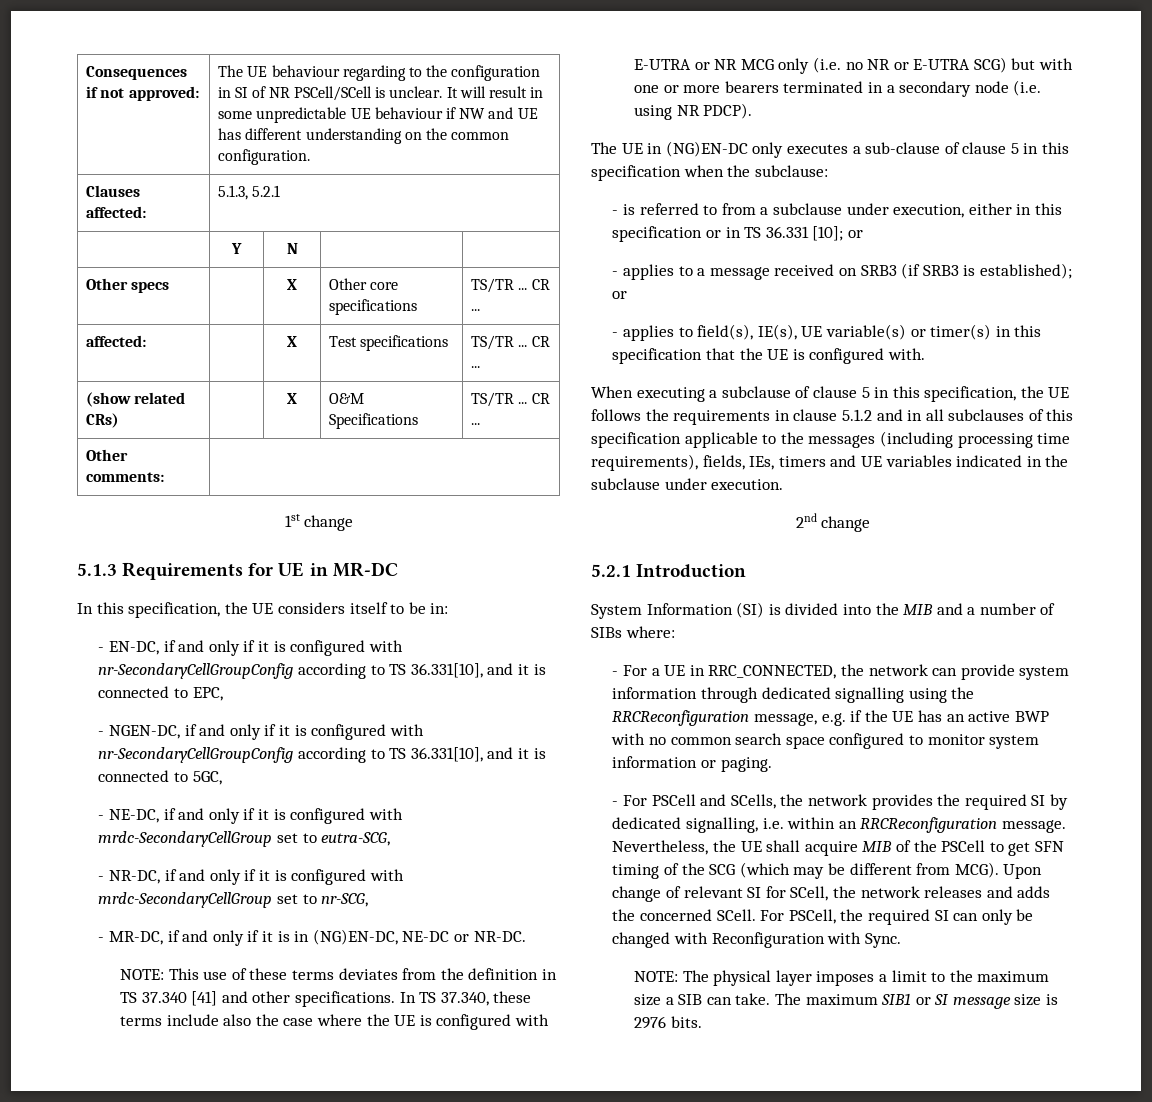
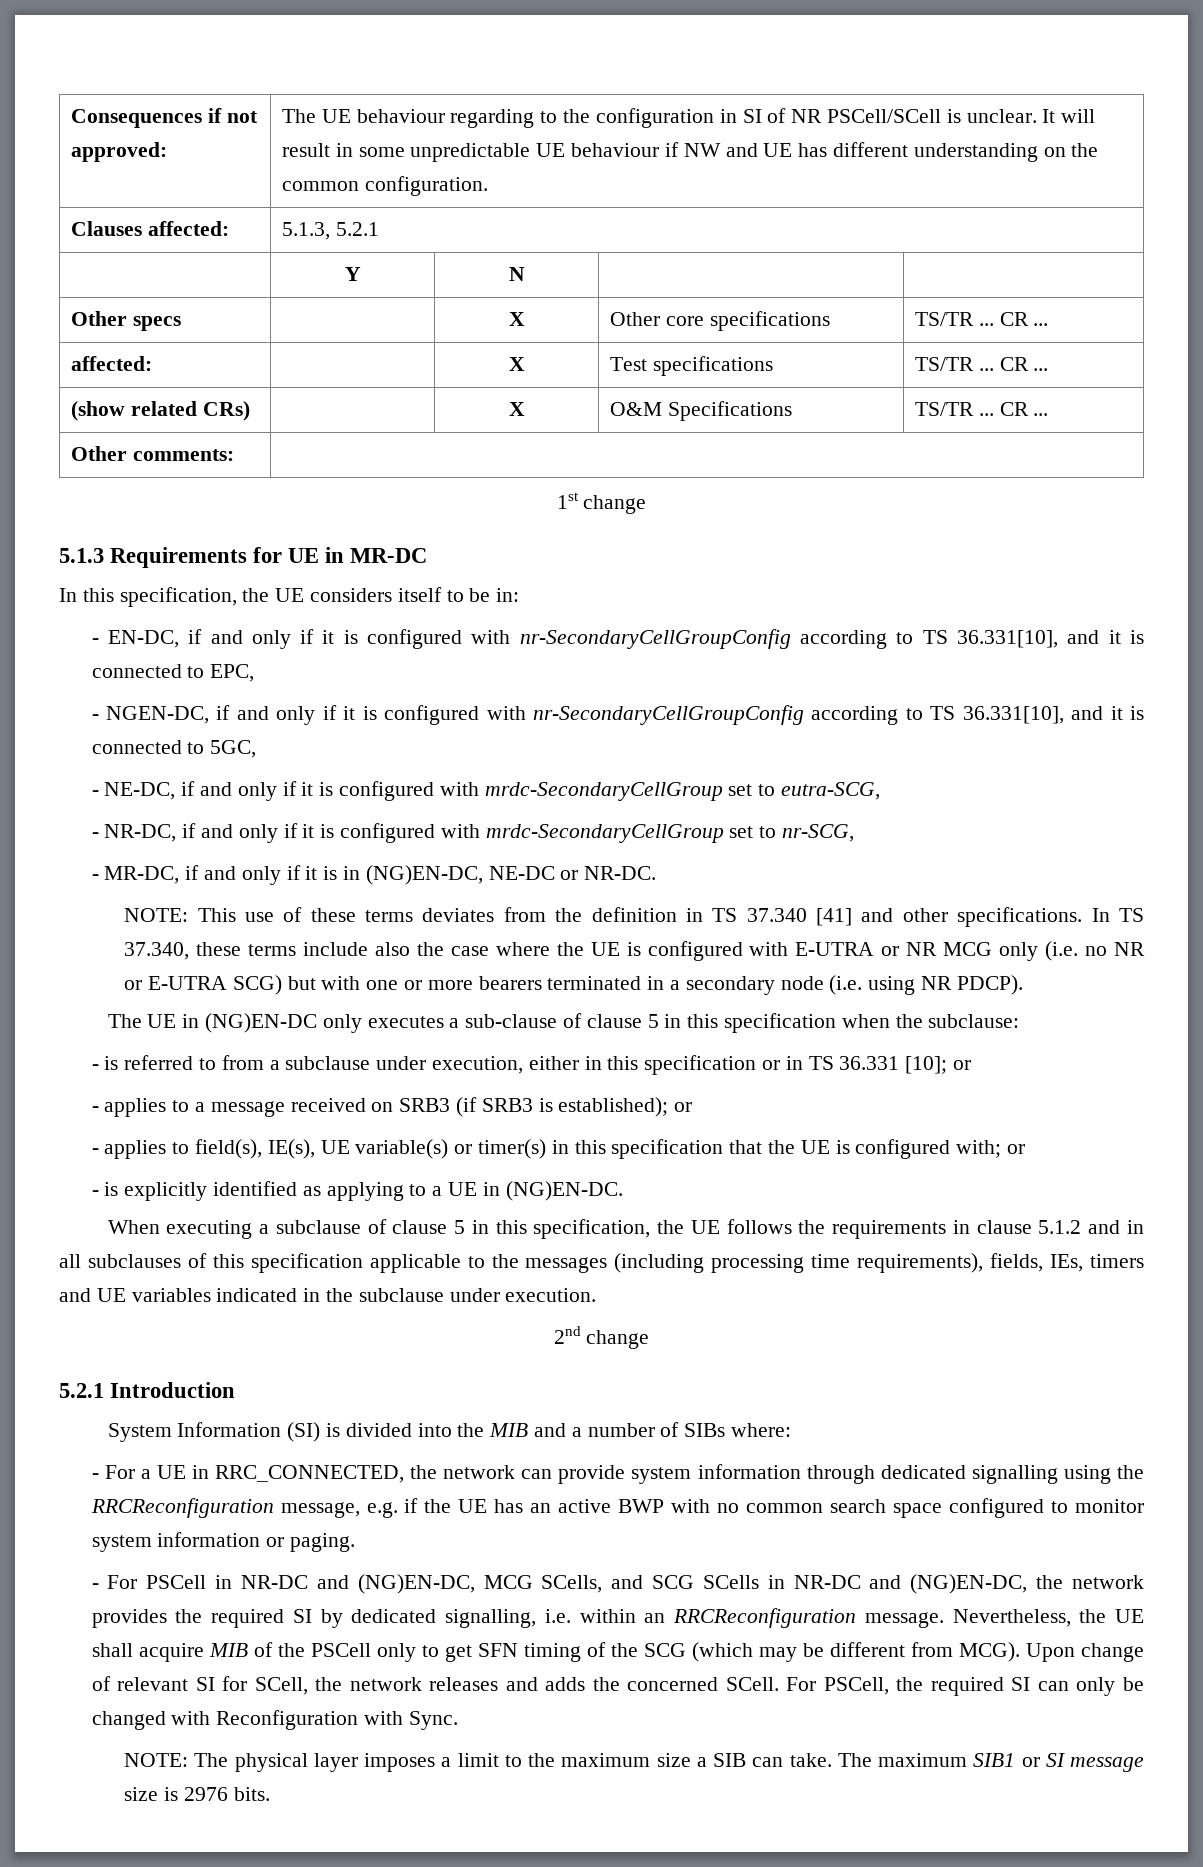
[888,348,926,360] with. -> [956,1140,1026,1158] [91,1181,623,1201] with; or // - is explicitly identified as applying to a UE in (NG)EN-DC.
[700,794,776,809] and SCells, -> [215,1574,1028,1594] in NR-DC and (NG)EN-DC, MCG SCells, and SCG SCells in NR-DC and (NG)EN-DC,
(986, 846) none -> [376,1643,416,1662] only

